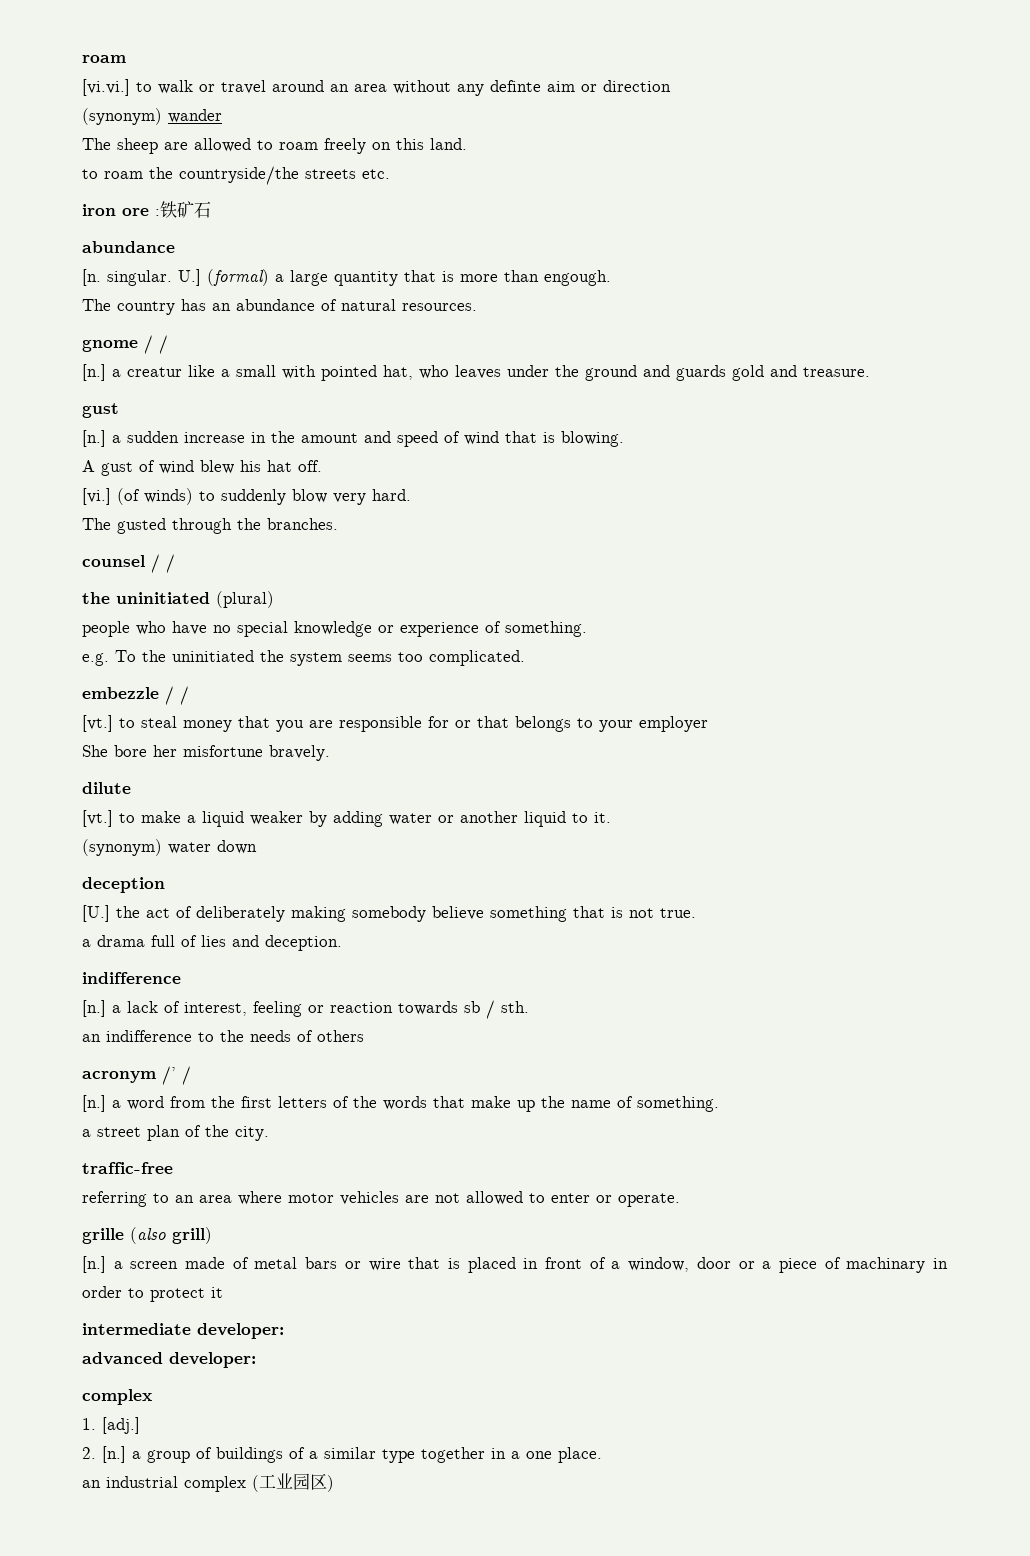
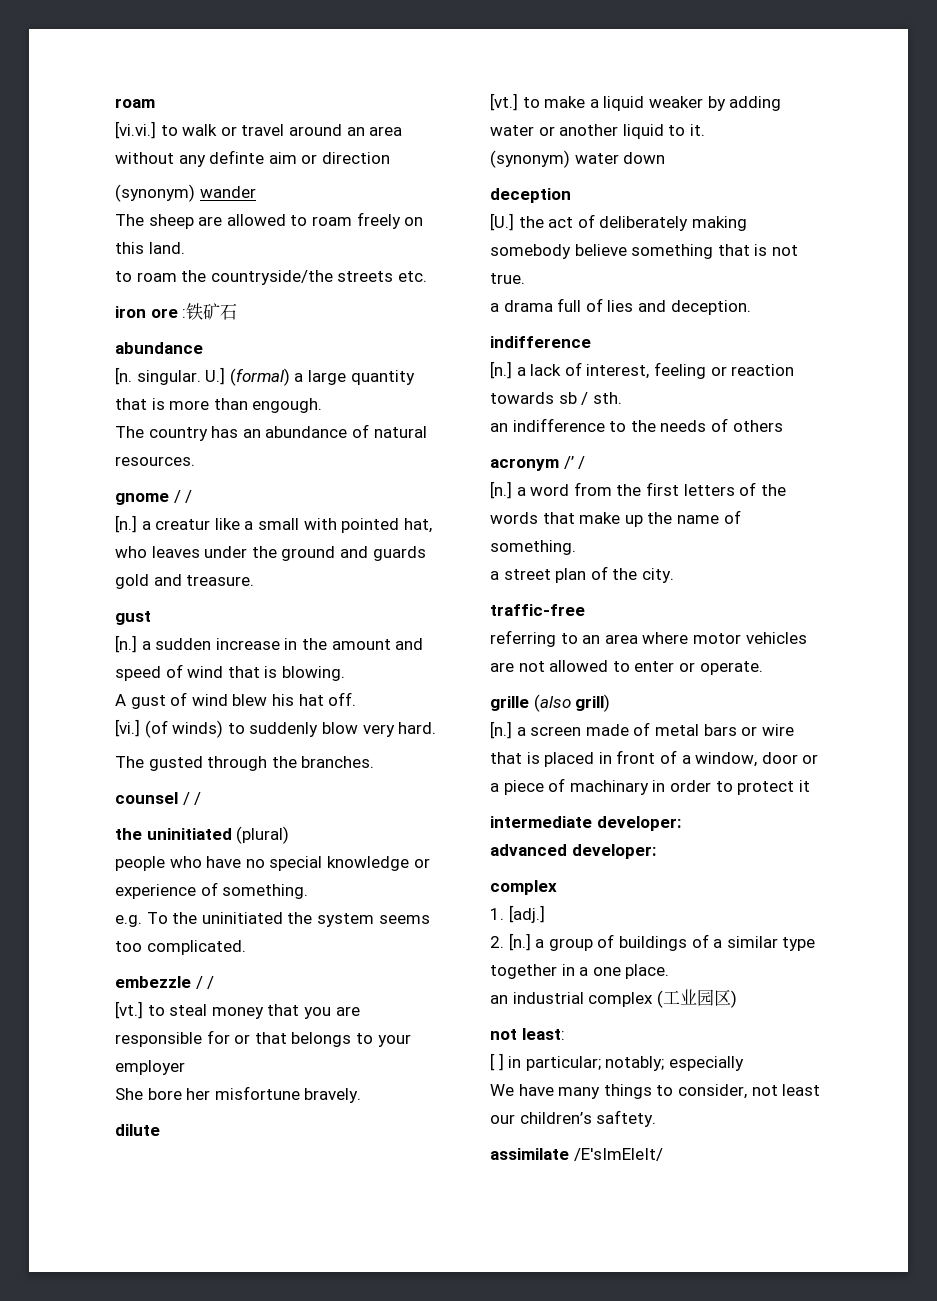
(334, 1483) none -> [490,1028,565,1040] [490,1053,744,1071] [490,1084,821,1099] [490,1110,657,1127] [490,1148,663,1161] // not least: // [ ] in particular; notably; especially // We have many things to consider, not least our children’s saftety. // assimilate /E'sImEleIt/

